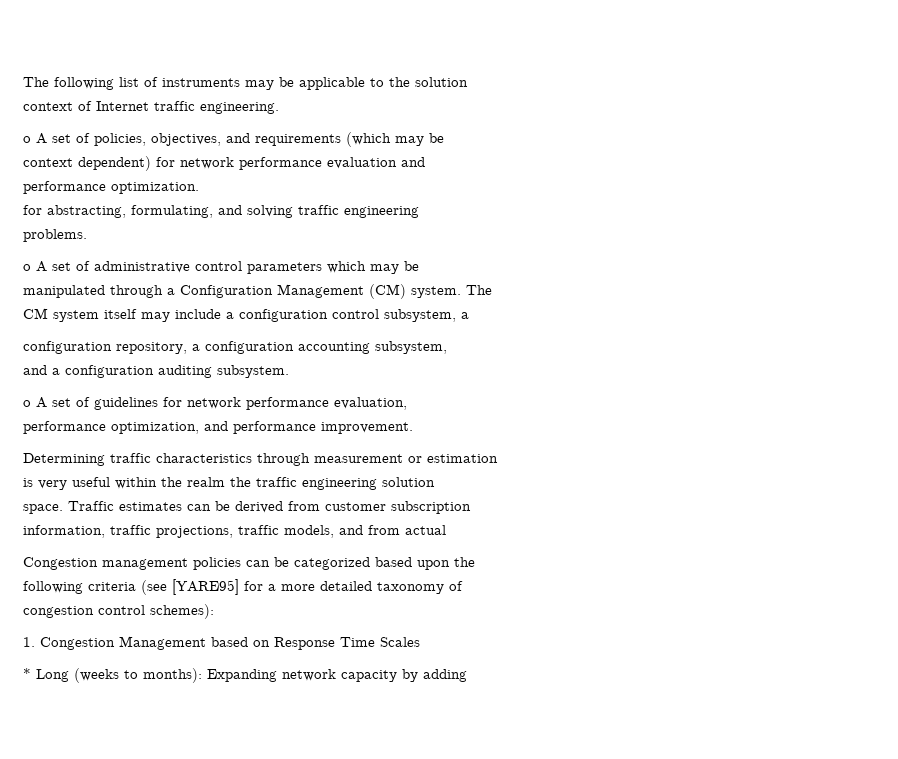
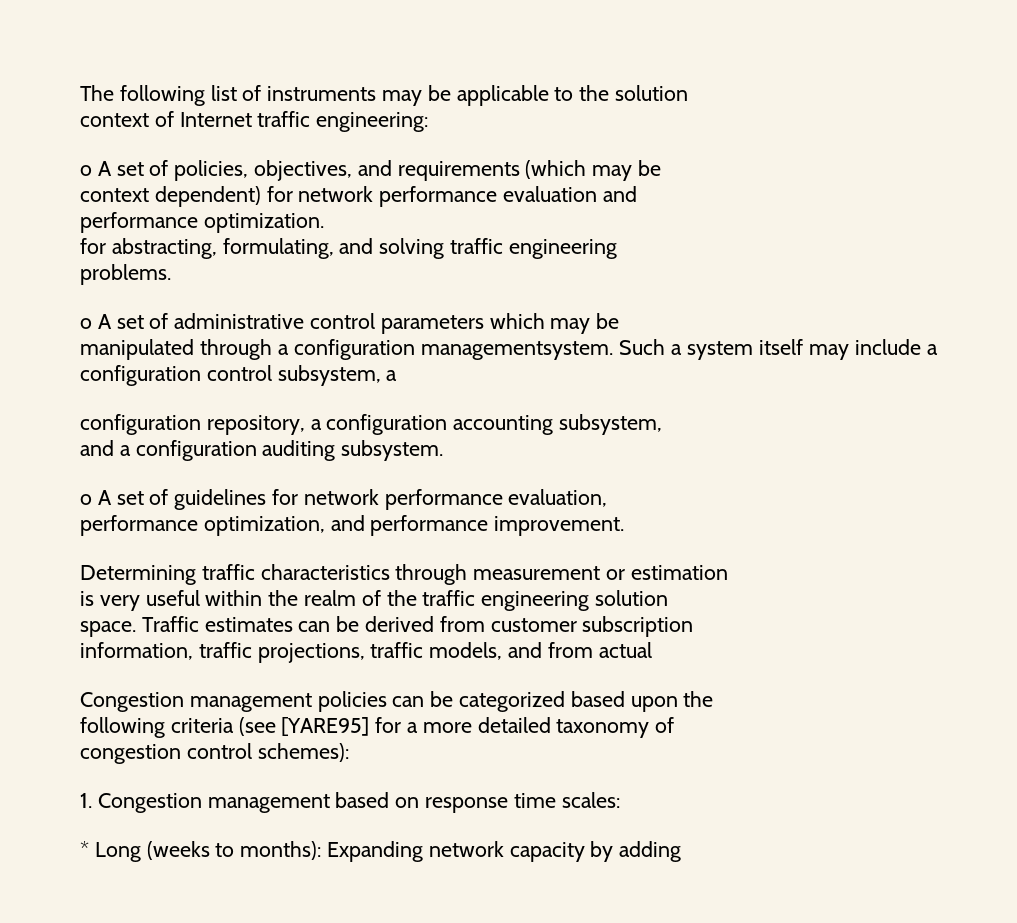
[200,102,279,114] engineering. -> [316,112,429,132] engineering:
[180,284,492,299] [23,308,48,319] Configuration Management (CM) system. The // CM -> [294,339,682,360] configuration managementsystem. Such a
(225, 482) none -> [361,590,381,606] of
[119,636,206,650] Management -> [207,794,330,813] management
[274,637,420,650] Response Time Scales -> [425,792,620,813] response time scales:

